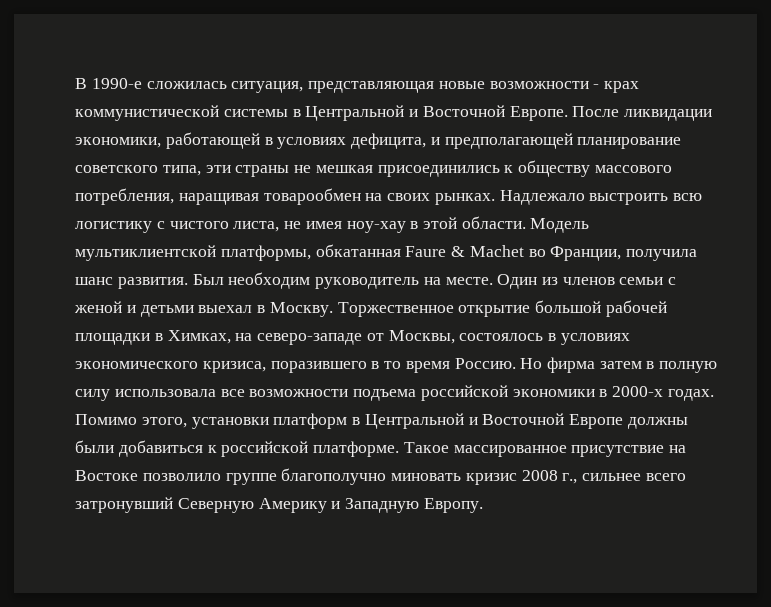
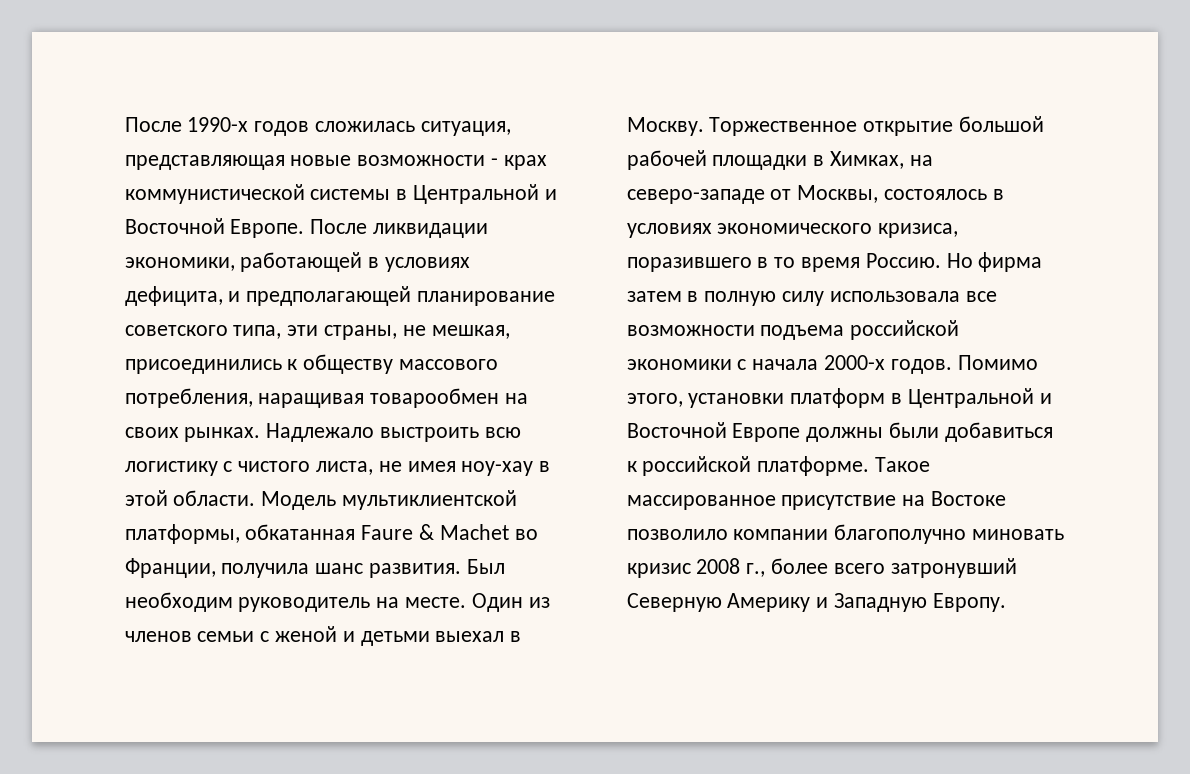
[75,78,142,89] В 1990-е -> [124,117,310,136] После 1990-х годов
[235,165,373,177] страны не мешкая -> [323,325,510,340] страны, не мешкая,
[599,386,714,401] в 2000-х годах. -> [737,355,952,374] с начала 2000-х годов.
[225,473,277,485] группе -> [733,529,829,540] компании
[581,473,641,481] сильнее -> [770,558,828,574] более

